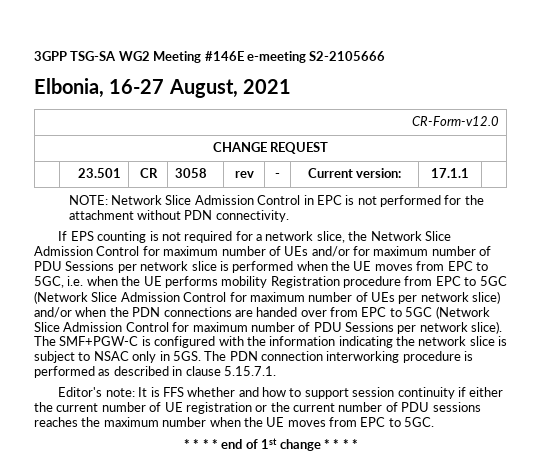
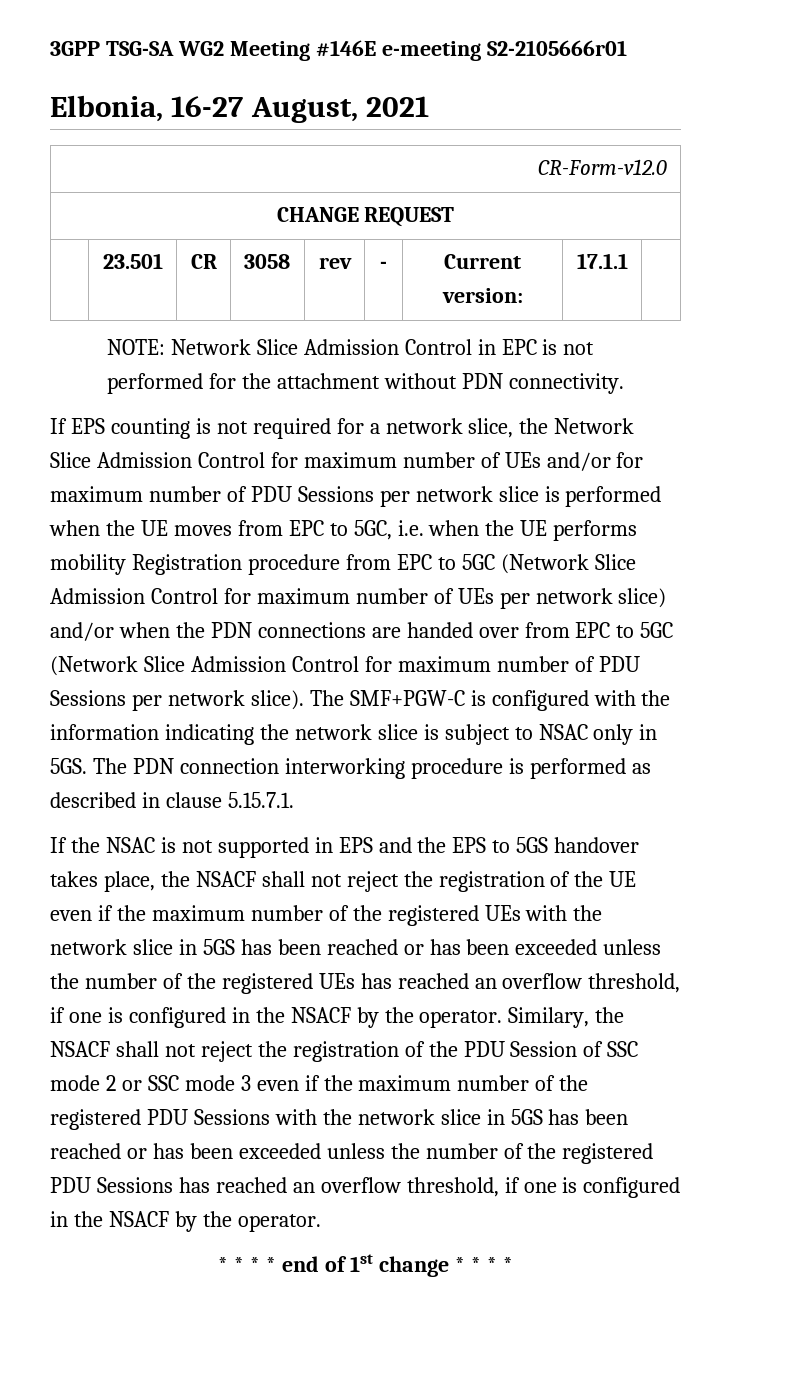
[309,51,386,61] S2-2105666 -> [486,40,627,56] S2-2105666r01
[58,387,504,399] [34,402,481,414] [34,417,435,427] Editor's note: It is FFS whether and how to support session continuity if either the current number of UE registration or the current number of PDU sessions reaches the maximum number when the UE moves from EPC to 5GC. -> [50,837,640,858] [50,871,637,892] [50,905,603,926] [50,939,662,955] [50,973,681,994] [50,1007,625,1028] [50,1041,639,1062] [50,1075,589,1091] [50,1109,629,1130] [50,1143,654,1164] [50,1177,681,1198] [50,1211,321,1232] If the NSAC is not supported in EPS and the EPS to 5GS handover takes place, the NSACF shall not reject the registration of the UE even if the maximum number of the registered UEs with the network slice in 5GS has been reached or has been exceeded unless the number of the registered UEs has reached an overflow threshold, if one is configured in the NSACF by the operator. Similary, the NSACF shall not reject the registration of the PDU Session of SSC mode 2 or SSC mode 3 even if the maximum number of the registered PDU Sessions with the network slice in 5GS has been reached or has been exceeded unless the number of the registered PDU Sessions has reached an overflow threshold, if one is configured in the NSACF by the operator.

